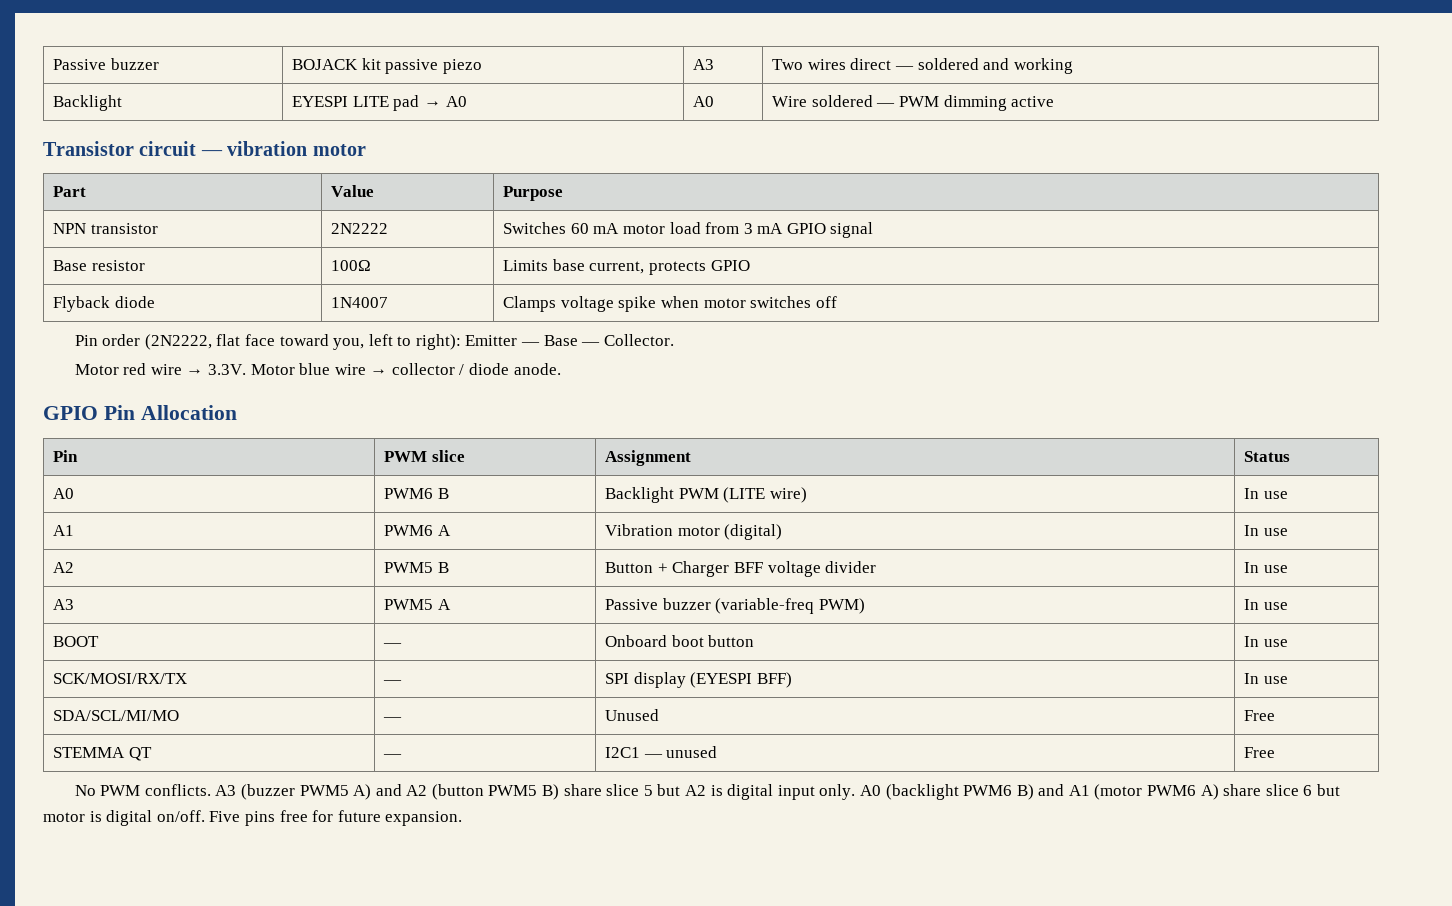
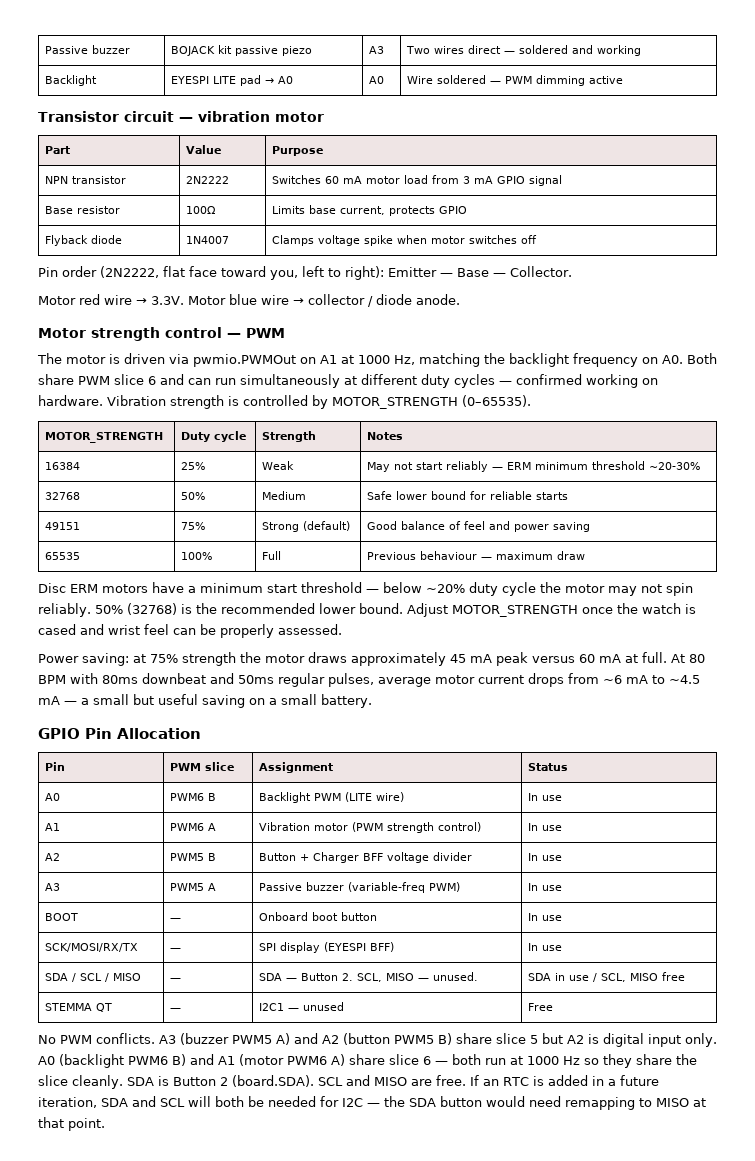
(561, 369) none -> [38,327,285,341] [37,353,717,367] [38,374,658,388] [38,395,531,409] [44,432,163,443] [180,431,246,442] [261,431,316,442] [366,432,403,440] [44,462,80,470] [180,462,205,470] [261,461,294,470] [366,461,700,472] [44,492,80,500] [180,492,205,500] [261,491,306,500] [366,491,568,500] [44,522,80,530] [180,522,205,530] [261,521,350,532] [366,521,590,532] [44,552,80,560] [180,552,212,560] [261,551,281,560] [366,551,585,560] [38,582,693,596] [38,603,696,617] [38,624,342,638] [38,652,705,666] [38,673,700,687] [38,694,372,708] // Motor strength control — PWM // The motor is driven via pwmio.PWMOut on A1 at 1000 Hz, matching the backlight frequency on A0. Both share PWM slice 6 and can run simultaneously at different duty cycles — confirmed working on hardware. Vibration strength is controlled by MOTOR_STRENGTH (0–65535). // MOTOR_STRENGTH | Duty cycle | Strength | Notes // 16384 | 25% | Weak | May not start reliably — ERM minimum threshold ~20-30% // 32768 | 50% | Medium | Safe lower bound for reliable starts // 49151 | 75% | Strong (default) | Good balance of feel and power saving // 65535 | 100% | Full | Previous behaviour — maximum draw // Disc ERM motors have a minimum start threshold — below ~20% duty cycle the motor may not spin reliably. 50% (32768) is the recommended lower bound. Adjust MOTOR_STRENGTH once the watch is cased and wrist feel can be properly assessed. // Power saving: at 75% strength the motor draws approximately 45 mA peak versus 60 mA at full. At 80 BPM with 80ms downbeat and 50ms regular pulses, average motor current drops from ~6 mA to ~4.5 mA — a small but useful saving on a small battery.
[724,524,783,540] (digital) -> [351,822,481,833] (PWM strength control)
[53,710,180,721] [383,717,403,721] [605,709,660,721] [1244,710,1276,721] SDA/SCL/MI/MO | — | Unused | Free -> [44,973,141,982] [169,978,181,981] [258,972,478,982] [527,972,685,982] SDA / SCL / MISO | — | SDA — Button 2. SCL, MISO — unused. | SDA in use / SCL, MISO free
[1317,784,1341,796] [43,810,463,826] but motor is digital on/off. Five pins free for future expansion. -> [435,1054,697,1068] [38,1075,659,1089] [38,1096,706,1110] [38,1117,105,1131] — both run at 1000 Hz so they share the slice cleanly. SDA is Button 2 (board.SDA). SCL and MISO are free. If an RTC is added in a future iteration, SDA and SCL will both be needed for I2C — the SDA button would need remapping to MISO at that point.

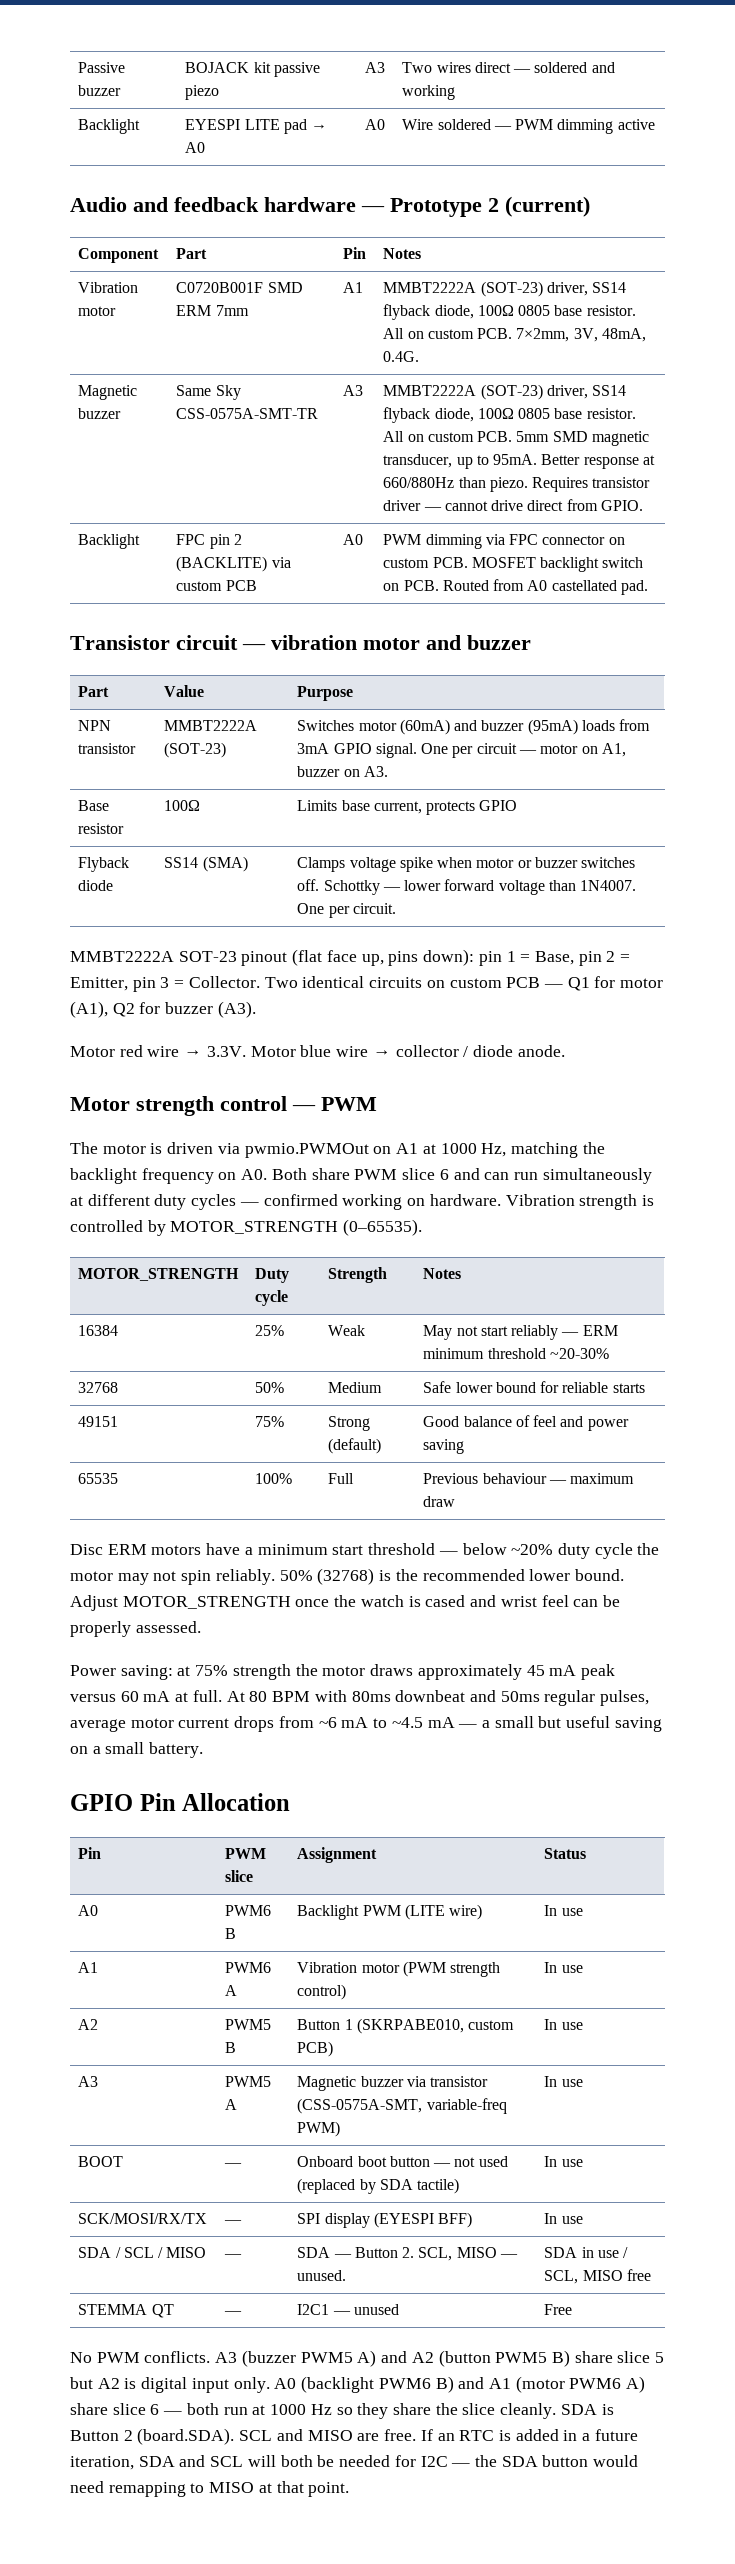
(623, 80) none -> [70,196,590,217] [78,248,160,263] [176,248,208,259] [343,247,367,259] [383,248,422,259] [78,282,139,293] [78,306,117,316] [176,282,303,293] [176,305,249,316] [343,282,364,293] [383,281,627,297] [383,304,636,320] [383,328,647,342] [383,351,420,362] [78,385,138,400] [78,408,122,419] [176,385,241,400] [176,408,319,419] [343,385,364,396] [383,384,627,400] [383,407,636,423] [383,431,650,446] [383,454,656,469] [383,477,651,492] [383,499,644,511] [78,534,141,549] [176,534,242,549] [176,556,291,572] [176,580,257,591] [343,534,364,545] [383,534,625,549] [383,557,644,572] [383,579,649,595] // Audio and feedback hardware — Prototype 2 (current) // Component | Part | Pin | Notes // Vibration motor | C0720B001F SMD ERM 7mm | A1 | MMBT2222A (SOT-23) driver, SS14 flyback diode, 100Ω 0805 base resistor. All on custom PCB. 7×2mm, 3V, 48mA, 0.4G. // Magnetic buzzer | Same Sky CSS-0575A-SMT-TR | A3 | MMBT2222A (SOT-23) driver, SS14 flyback diode, 100Ω 0805 base resistor. All on custom PCB. 5mm SMD magnetic transducer, up to 95mA. Better response at 660/880Hz than piezo. Requires transistor driver — cannot drive direct from GPIO. // Backlight | FPC pin 2 (BACKLITE) via custom PCB | A0 | PWM dimming via FPC connector on custom PCB. MOSFET backlight switch on PCB. Routed from A0 castellated pad.
(324, 117) none -> [426,635,531,650] and buzzer
[185,176,229,184] 2N2222 -> [164,720,258,731] [164,742,227,758] MMBT2222A (SOT-23)
[324,175,562,186] 60 mA motor load from 3 mA GPIO signal -> [358,719,651,735] [297,743,627,758] [297,766,388,777] motor (60mA) and buzzer (95mA) loads from 3mA GPIO signal. One per circuit — motor on A1, buzzer on A3.
[185,236,229,244] 1N4007 -> [164,856,248,872] SS14 (SMA)
[468,235,537,244] [38,266,572,280] switches off // Pin order (2N2222, flat face toward you, left to right): Emitter — Base — Collector. -> [517,857,636,868] [297,879,637,895] [297,903,396,918] [70,949,631,966] [70,976,664,992] [70,1001,256,1018] or buzzer switches off. Schottky — lower forward voltage than 1N4007. One per circuit. // MMBT2222A SOT-23 pinout (flat face up, pins down): pin 1 = Base, pin 2 = Emitter, pin 3 = Collector. Two identical circuits on custom PCB — Q1 for motor (A1), Q2 for buzzer (A3).
[299,852,472,863] + Charger BFF voltage divider -> [344,2018,515,2034] [297,2041,334,2057] 1 (SKRPABE010, custom PCB)
[258,882,425,893] Passive buzzer (variable-freq -> [297,2076,489,2091] [297,2098,507,2114] Magnetic buzzer via transistor (CSS-0575A-SMT, variable-freq
(377, 916) none -> [433,2156,508,2167] [297,2178,460,2194] — not used (replaced by SDA tactile)

